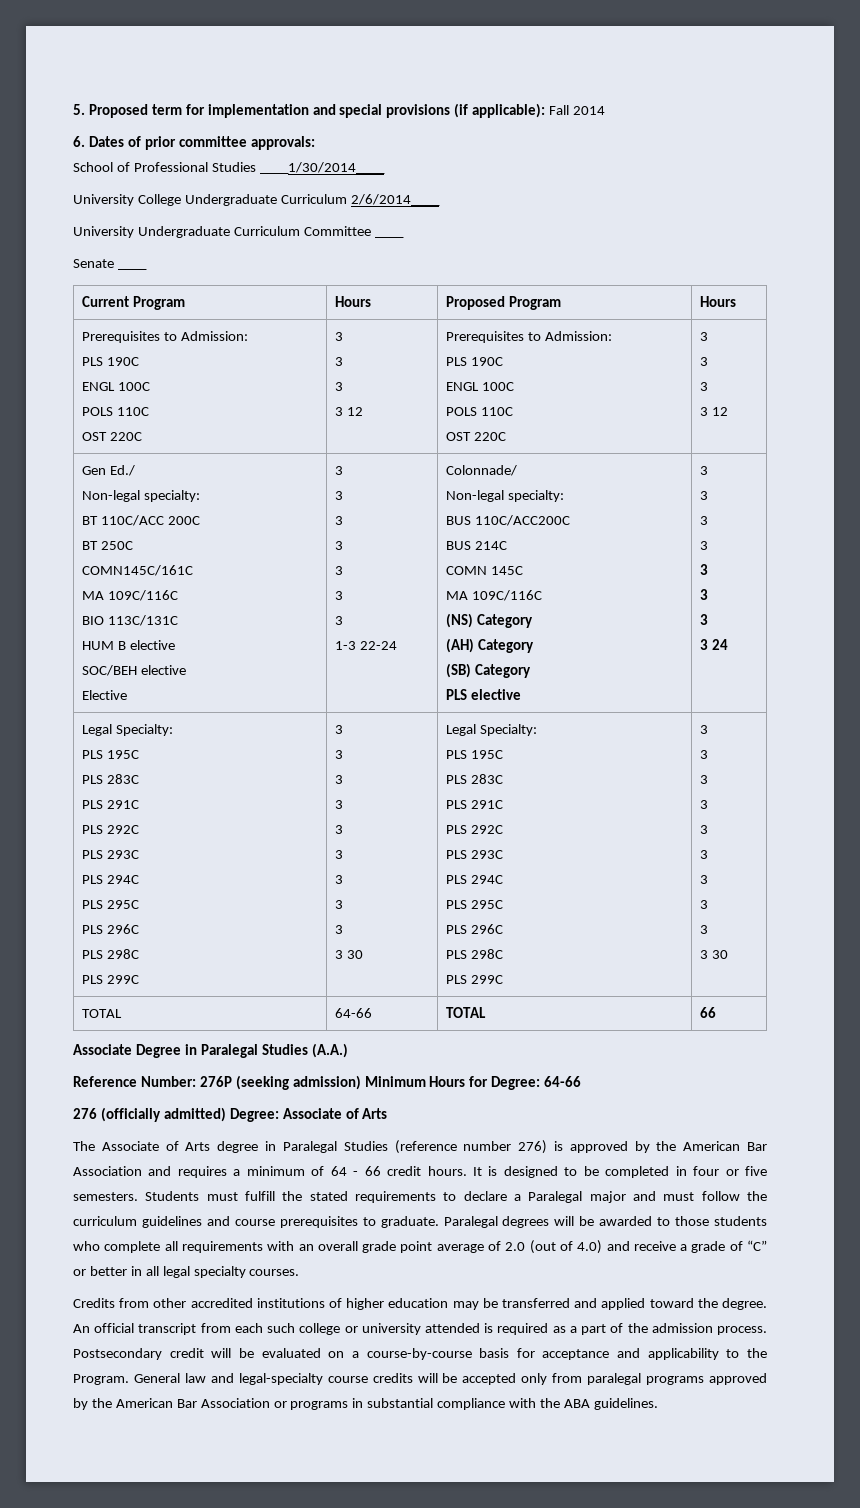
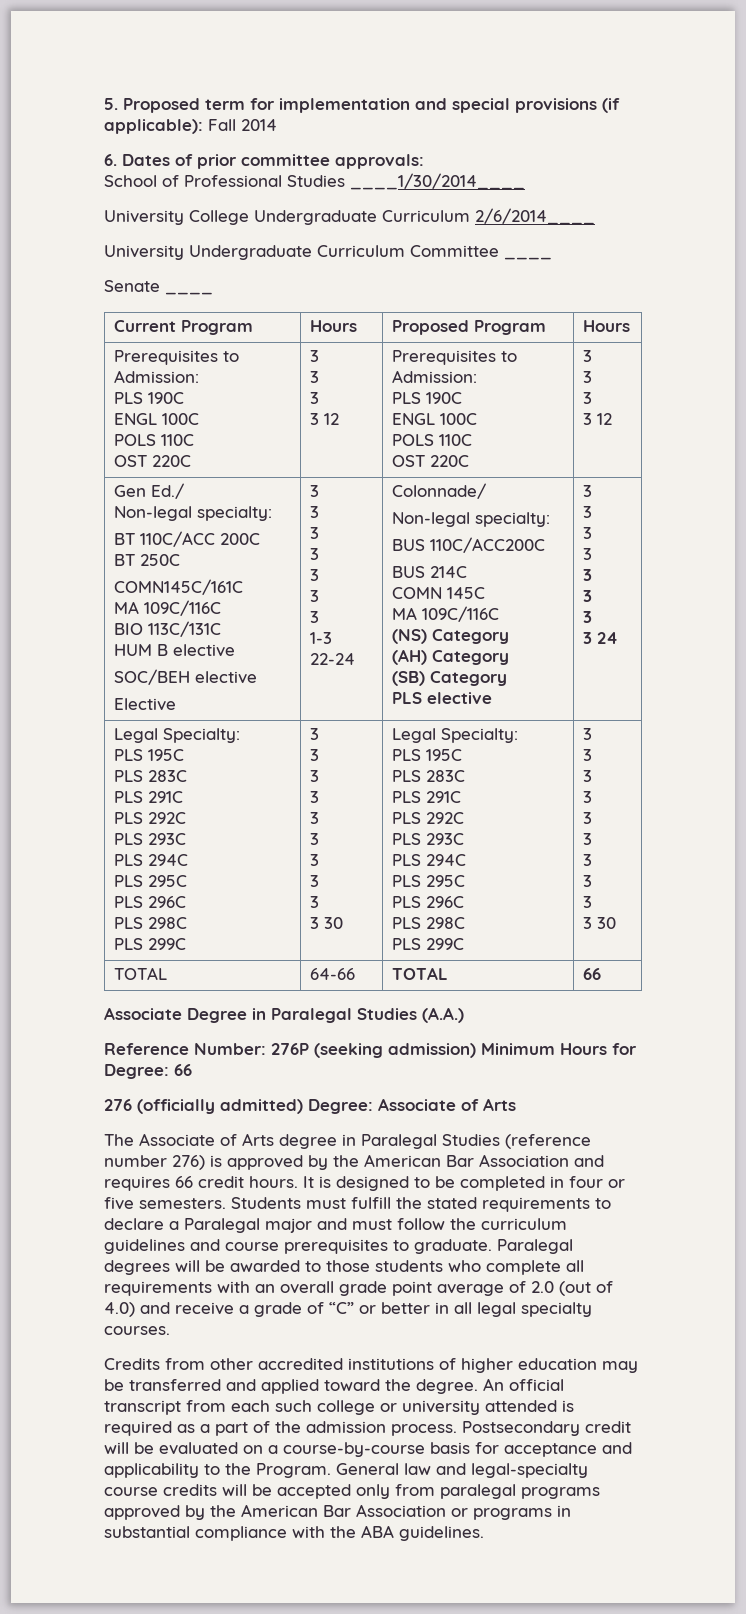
[544,1076,582,1087] 64-66 -> [174,1064,192,1076] 66
[233,1166,359,1176] a minimum of 64 - -> (170, 1183) none

